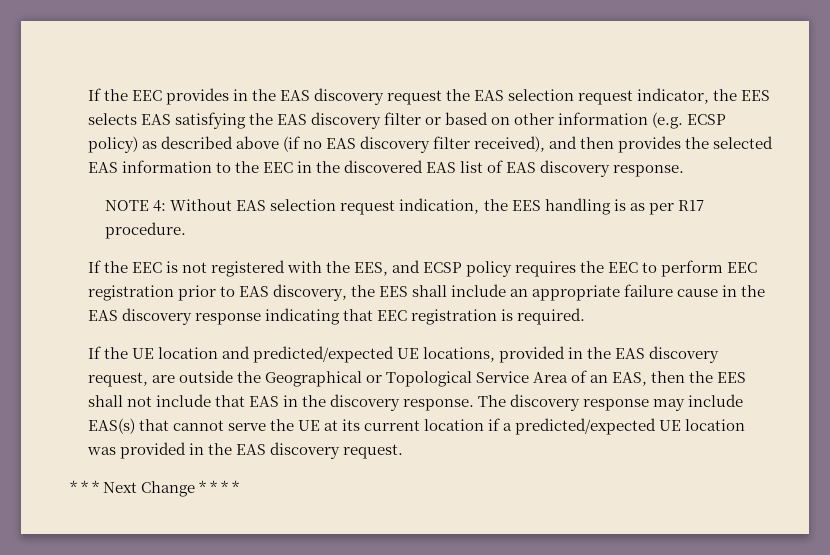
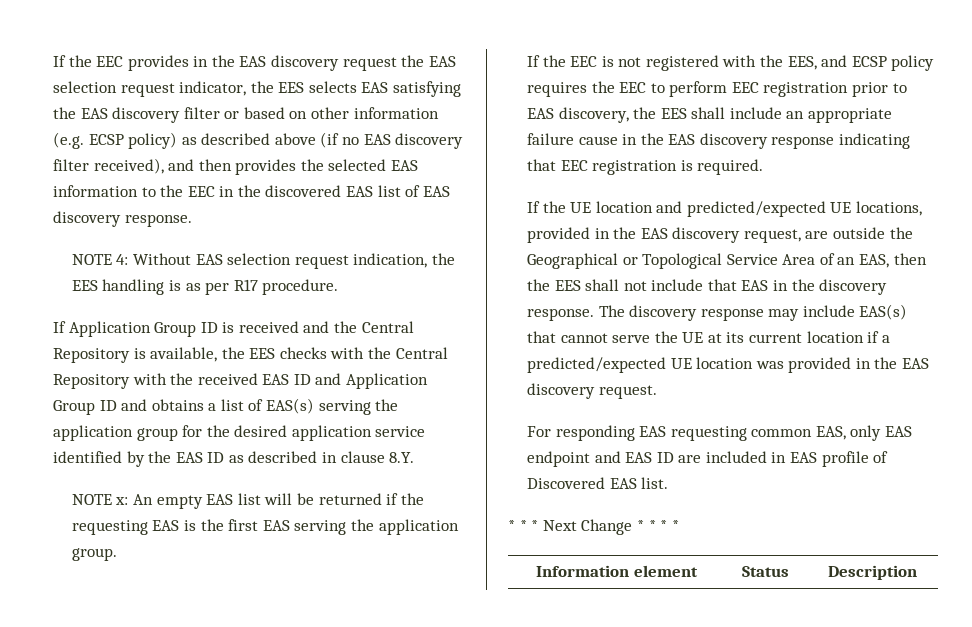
(187, 230) none -> [52,321,414,337] [52,347,448,363] [52,373,429,389] [52,398,399,415] [52,425,426,441] [52,451,415,467] [71,493,424,509] [71,519,459,535] [71,548,117,561] // If Application Group ID is received and the Central Repository is available, the EES checks with the Central Repository with the received EAS ID and Application Group ID and obtains a list of EAS(s) serving the application group for the desired application service identified by the EAS ID as described in clause 8.Y. // NOTE x: An empty EAS list will be returned if the requesting EAS is the first EAS serving the application group.
(403, 451) none -> [526,425,913,441] [526,451,889,467] [526,477,669,489] // For responding EAS requesting common EAS, only EAS endpoint and EAS ID are included in EAS profile of Discovered EAS list.
(240, 486) none -> [536,565,698,577] [742,566,789,577] [827,565,917,580] // Information element | Status | Description

